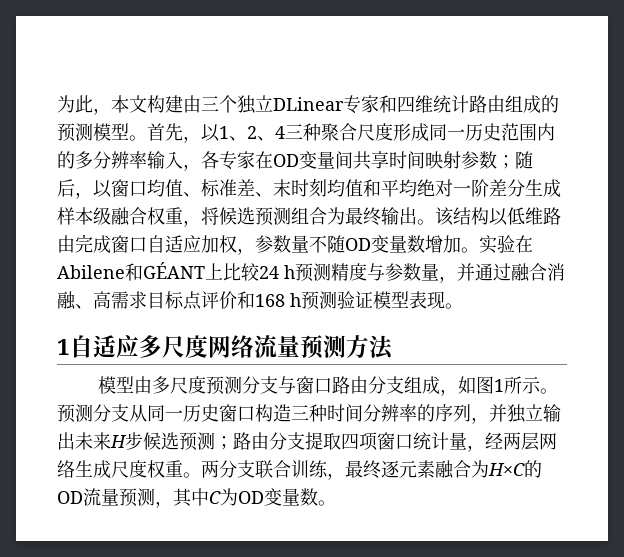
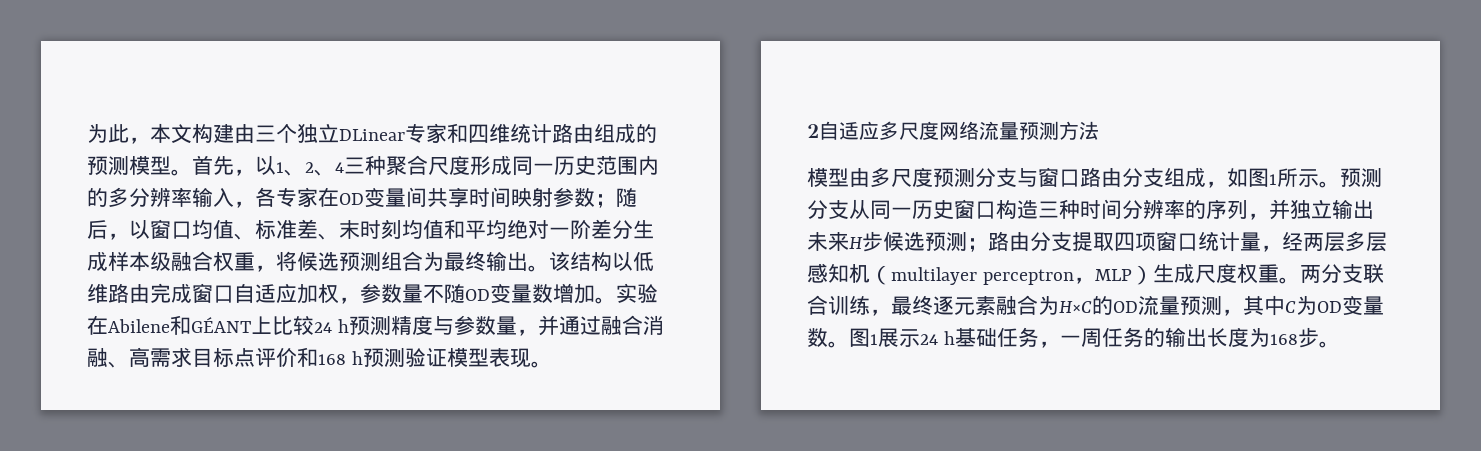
[57,339,70,355] 1 -> [807,124,819,138] 2
[539,433,557,450] [57,460,75,478] 网络 -> [1345,231,1387,252] [807,263,1153,285] 多层感知机（multilayer perceptron，MLP）
(336, 503) none -> [849,327,1340,348] 图1展示24 h基础任务，一周任务的输出长度为168步。

